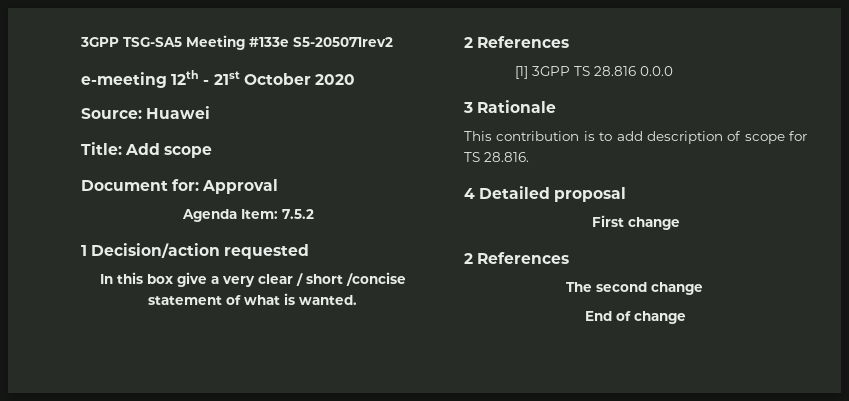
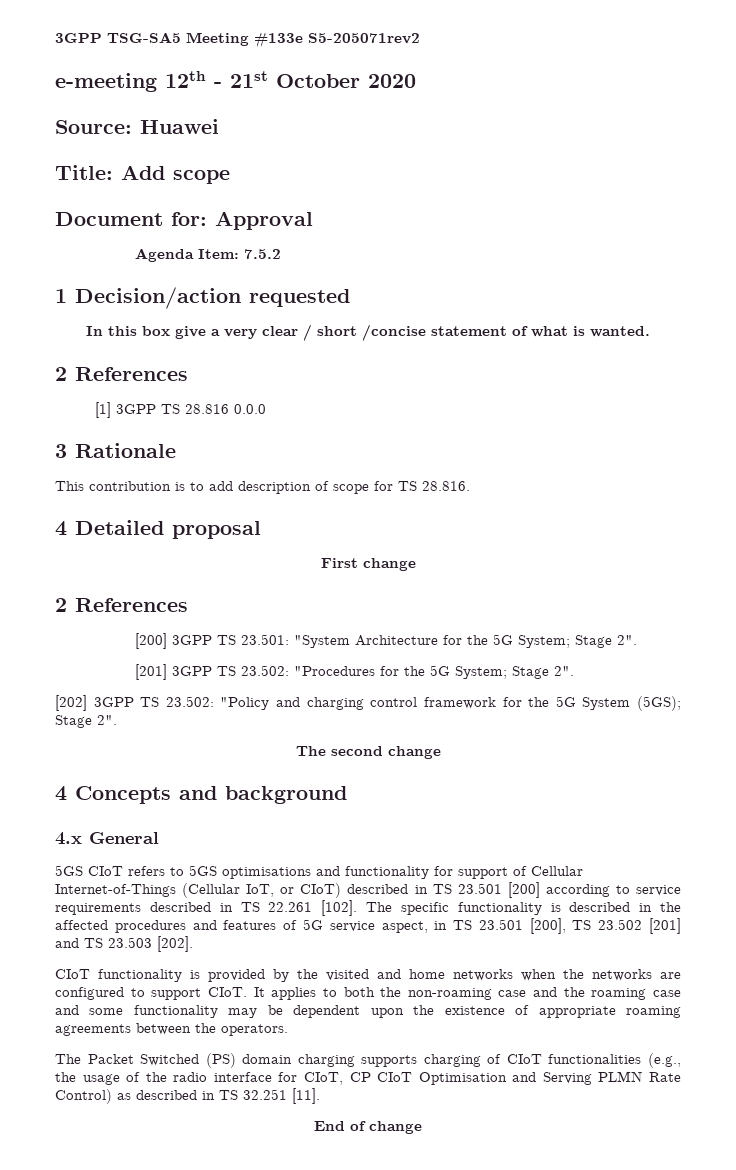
[566,282,704,295] The second change -> [135,633,638,649] [135,664,575,680] [55,695,682,711] [55,715,117,728] [295,746,441,759] [55,786,347,804] [55,832,159,845] [55,865,583,879] [55,882,681,898] [55,900,681,916] [55,918,681,934] [55,936,193,952] [55,969,681,982] [55,987,681,1000] [55,1005,681,1018] [55,1023,288,1036] [55,1053,681,1068] [55,1071,681,1085] [55,1088,320,1104] [200] 3GPP TS 23.501: "System Architecture for the 5G System; Stage 2". // [201] 3GPP TS 23.502: "Procedures for the 5G System; Stage 2". // [202] 3GPP TS 23.502: "Policy and charging control framework for the 5G System (5GS); Stage 2". // The second change // 4 Concepts and background // 4.x General // 5GS CIoT refers to 5GS optimisations and functionality for support of Cellular Internet-of-Things (Cellular IoT, or CIoT) described in TS 23.501 [200] according to service requirements described in TS 22.261 [102]. The specific functionality is described in the affected procedures and features of 5G service aspect, in TS 23.501 [200], TS 23.502 [201] and TS 23.503 [202]. // CIoT functionality is provided by the visited and home networks when the networks are configured to support CIoT. It applies to both the non-roaming case and the roaming case and some functionality may be dependent upon the existence of appropriate roaming agreements between the operators. // The Packet Switched (PS) domain charging supports charging of CIoT functionalities (e.g., the usage of the radio interface for CIoT, CP CIoT Optimisation and Serving PLMN Rate Control) as described in TS 32.251 [11].

